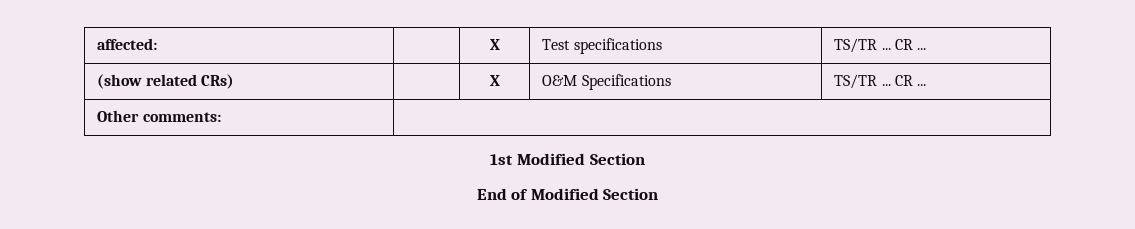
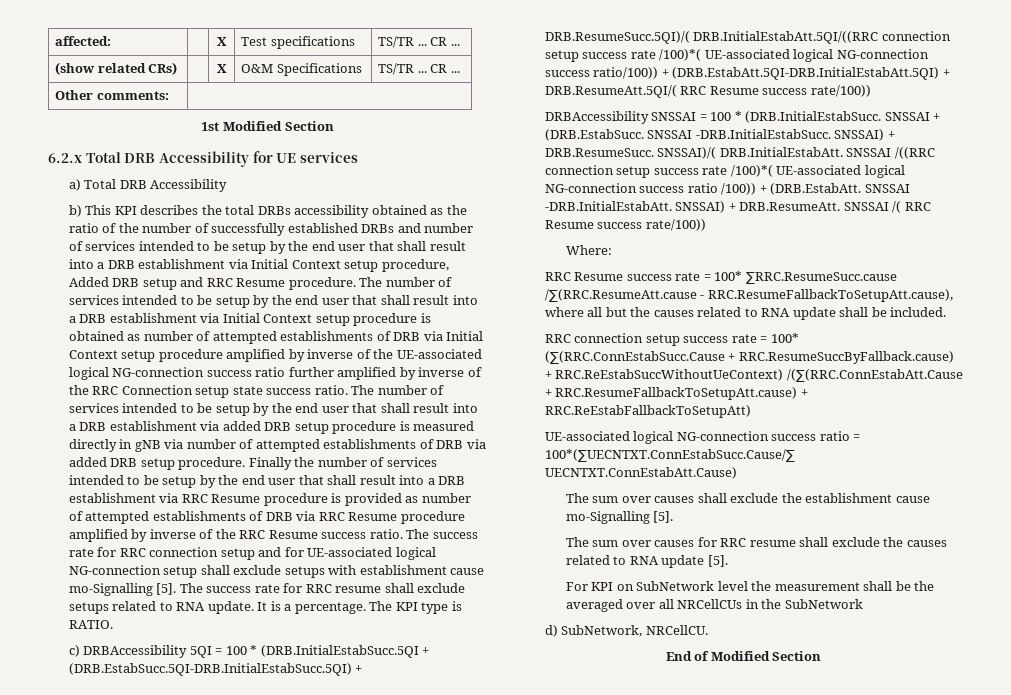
(645, 159) none -> [48,151,358,167] [68,179,228,192] [68,205,467,218] [68,223,474,236] [68,241,466,254] [68,259,449,272] [68,277,453,290] [68,295,478,308] [68,313,431,326] [68,331,484,344] [68,349,482,362] [68,367,482,380] [68,385,445,398] [68,403,478,416] [68,421,475,434] [68,439,486,452] [68,457,437,470] [68,475,466,488] [68,493,471,506] [68,511,465,524] [68,529,478,542] [68,547,436,560] [68,565,485,578] [68,583,466,596] [68,601,462,614] [68,620,113,629] [68,645,430,658] [68,663,363,676] [544,31,951,44] [544,49,929,62] [544,67,950,80] [544,85,871,98] [544,111,941,124] [544,129,895,141] [544,147,935,159] [544,165,905,178] [544,183,910,195] [544,201,931,213] [544,219,706,231] [565,245,612,255] [544,271,897,284] [544,289,953,302] [544,307,947,320] [544,333,799,346] [544,351,954,364] [544,369,963,382] [544,387,808,400] [544,405,751,418] [544,431,861,444] [544,449,795,462] [544,467,737,479] [565,493,930,503] [565,511,674,524] [565,537,947,547] [565,555,728,568] [565,581,935,591] [565,599,863,612] [544,625,708,637] // 6.2.x Total DRB Accessibility for UE services // a) Total DRB Accessibility // b) This KPI describes the total DRBs accessibility obtained as the ratio of the number of successfully established DRBs and number of services intended to be setup by the end user that shall result into a DRB establishment via Initial Context setup procedure, Added DRB setup and RRC Resume procedure. The number of services intended to be setup by the end user that shall result into a DRB establishment via Initial Context setup procedure is obtained as number of attempted establishments of DRB via Initial Context setup procedure amplified by inverse of the UE-associated logical NG-connection success ratio further amplified by inverse of the RRC Connection setup state success ratio. The number of services intended to be setup by the end user that shall result into a DRB establishment via added DRB setup procedure is measured directly in gNB via number of attempted establishments of DRB via added DRB setup procedure. Finally the number of services intended to be setup by the end user that shall result into a DRB establishment via RRC Resume procedure is provided as number of attempted establishments of DRB via RRC Resume procedure amplified by inverse of the RRC Resume success ratio. The success rate for RRC connection setup and for UE-associated logical NG-connection setup shall exclude setups with establishment cause mo-Signalling [5]. The success rate for RRC resume shall exclude setups related to RNA update. It is a percentage. The KPI type is RATIO. // c) DRBAccessibility 5QI = 100 * (DRB.InitialEstabSucc.5QI + (DRB.EstabSucc.5QI-DRB.InitialEstabSucc.5QI) + DRB.ResumeSucc.5QI)/( DRB.InitialEstabAtt.5QI/((RRC connection setup success rate /100)*( UE-associated logical NG-connection success ratio/100)) + (DRB.EstabAtt.5QI-DRB.InitialEstabAtt.5QI) + DRB.ResumeAtt.5QI/( RRC Resume success rate/100)) // DRBAccessibility SNSSAI = 100 * (DRB.InitialEstabSucc. SNSSAI + (DRB.EstabSucc. SNSSAI -DRB.InitialEstabSucc. SNSSAI) + DRB.ResumeSucc. SNSSAI)/( DRB.InitialEstabAtt. SNSSAI /((RRC connection setup success rate /100)*( UE-associated logical NG-connection success ratio /100)) + (DRB.EstabAtt. SNSSAI -DRB.InitialEstabAtt. SNSSAI) + DRB.ResumeAtt. SNSSAI /( RRC Resume success rate/100)) // Where: // RRC Resume success rate = 100* ∑RRC.ResumeSucc.cause /∑(RRC.ResumeAtt.cause - RRC.ResumeFallbackToSetupAtt.cause), where all but the causes related to RNA update shall be included. // RRC connection setup success rate = 100* (∑(RRC.ConnEstabSucc.Cause + RRC.ResumeSuccByFallback.cause) + RRC.ReEstabSuccWithoutUeContext) /(∑(RRC.ConnEstabAtt.Cause + RRC.ResumeFallbackToSetupAtt.cause) + RRC.ReEstabFallbackToSetupAtt) // UE-associated logical NG-connection success ratio = 100*(∑UECNTXT.ConnEstabSucc.Cause/∑ UECNTXT.ConnEstabAtt.Cause) // The sum over causes shall exclude the establishment cause mo-Signalling [5]. // The sum over causes for RRC resume shall exclude the causes related to RNA update [5]. // For KPI on SubNetwork level the measurement shall be the averaged over all NRCellCUs in the SubNetwork // d) SubNetwork, NRCellCU.

